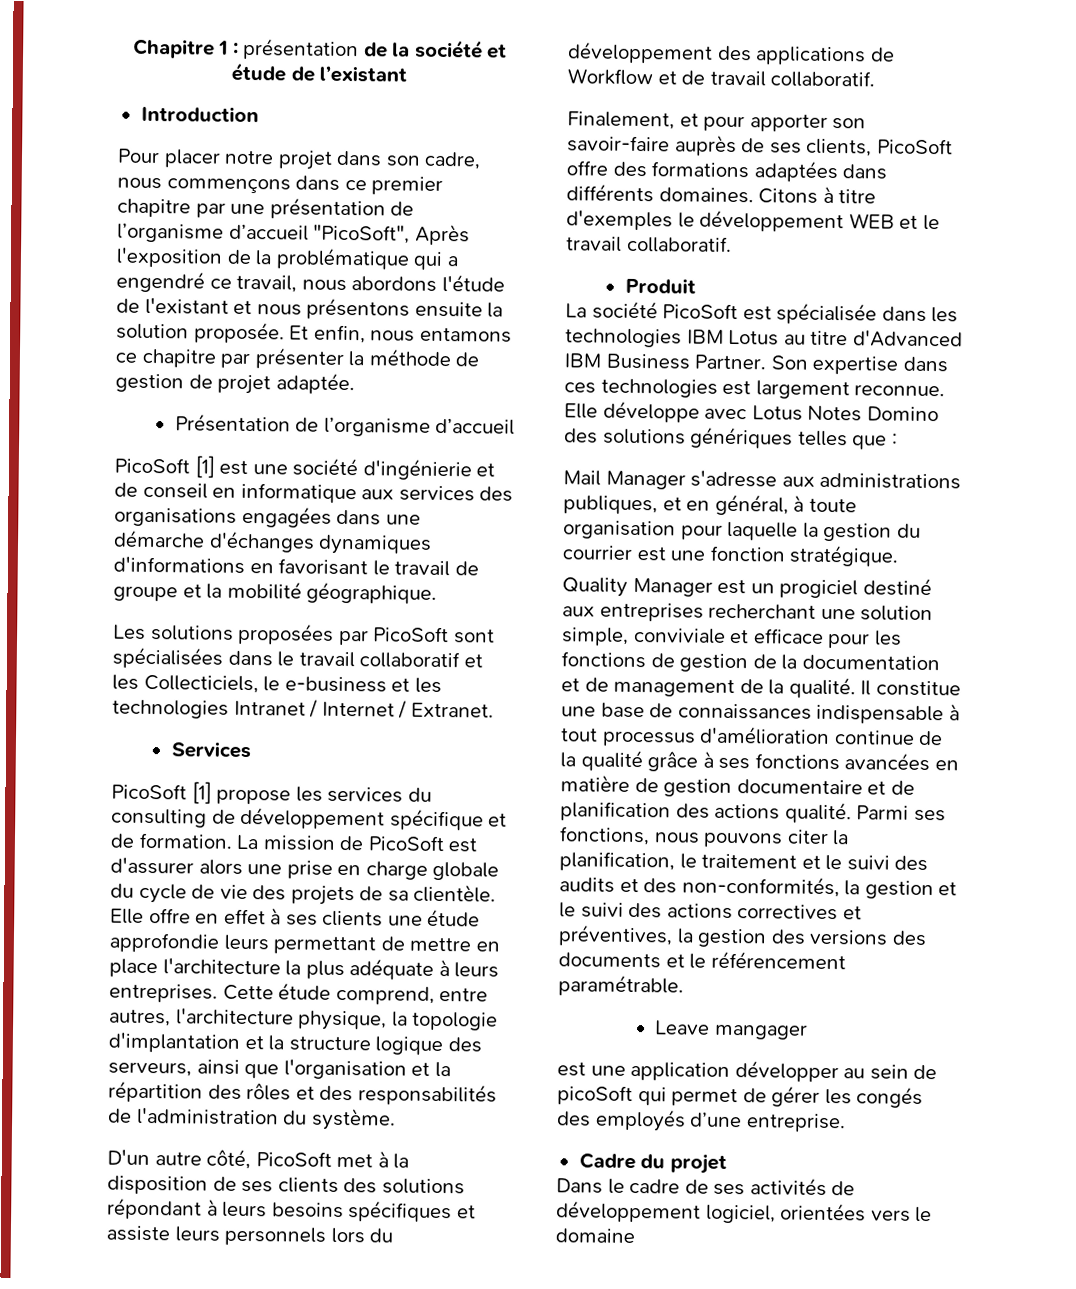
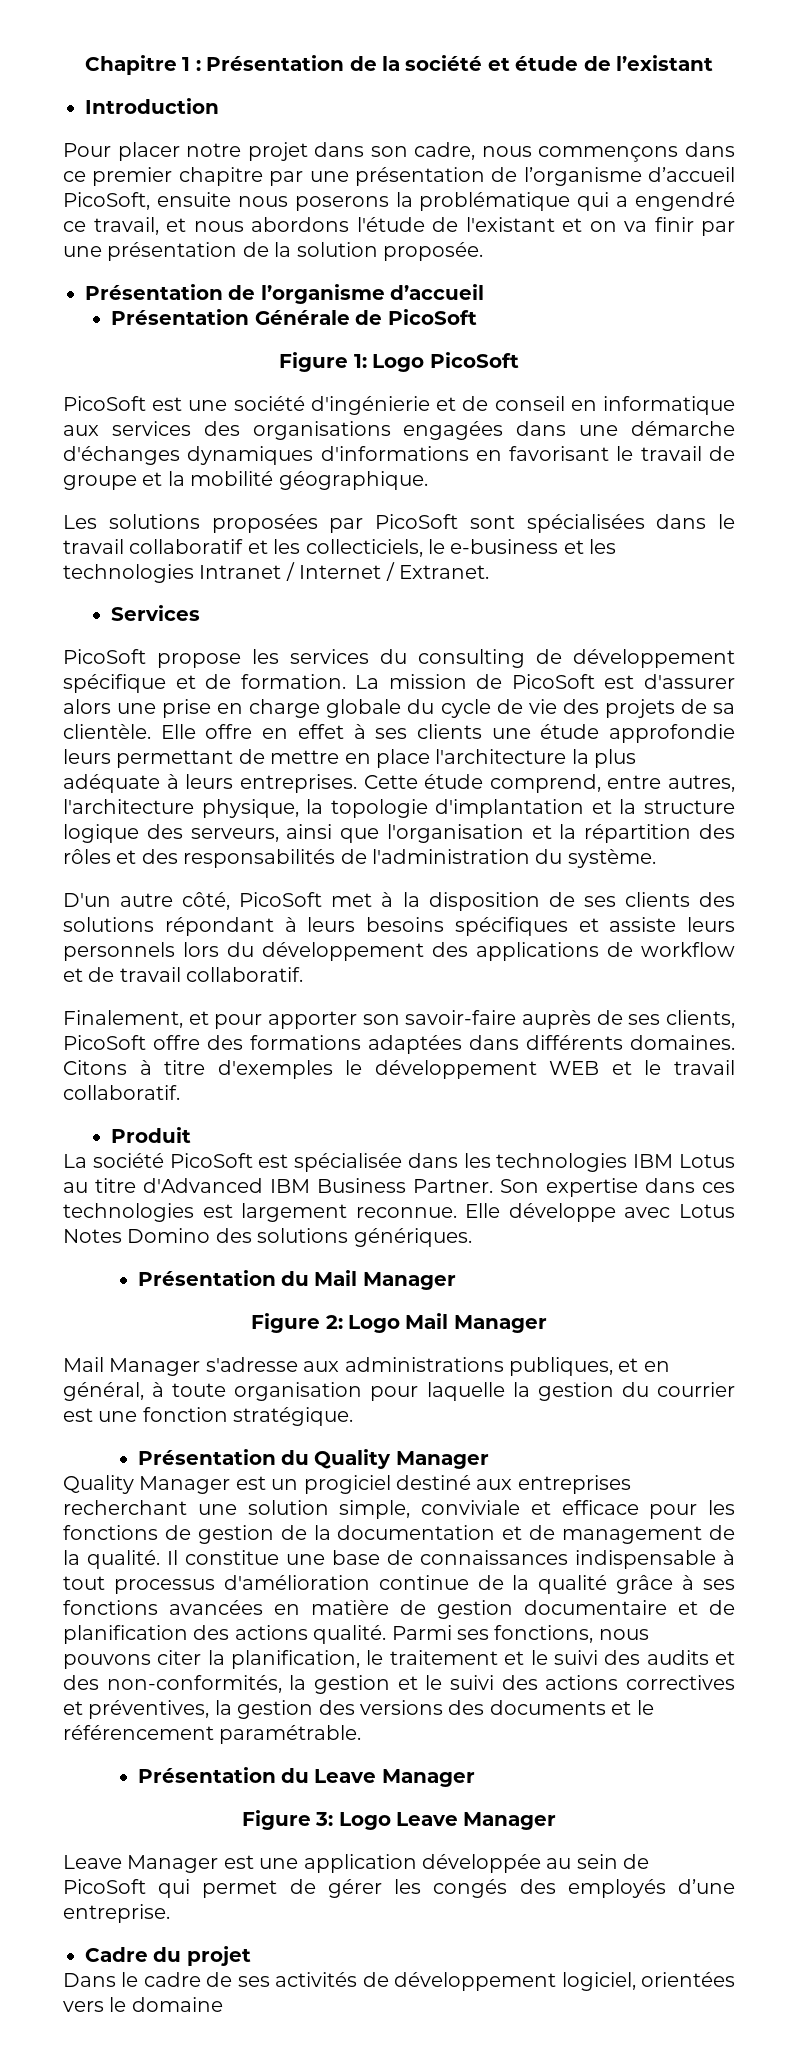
[243,37,360,61] présentation -> [206,55,345,71] Présentation
[313,223,470,246] [116,247,252,268] "PicoSoft", Après l'exposition de -> [63,192,389,211] PicoSoft, ensuite nous poserons
(298, 283) none -> [166,218,186,232] et
[256,297,504,320] [116,321,512,344] [115,347,481,369] [115,372,355,395] [174,413,516,437] [114,455,215,478] nous présentons ensuite la solution proposée. Et enfin, nous entamons ce chapitre par présenter la méthode de gestion de projet adaptée. // Présentation de l’organisme d’accueil // PicoSoft [1] -> [589,217,735,236] [63,242,483,261] [85,284,485,304] [111,309,477,325] [279,352,519,372] [63,396,146,411] on va finir par une présentation de la solution proposée. // Présentation de l’organisme d’accueil // Présentation Générale de PicoSoft // Figure 1: Logo PicoSoft // PicoSoft
[143,674,259,694] Collecticiels, -> [305,539,423,557] collecticiels,
[191,781,212,804] [1] -> (146, 656) none
[567,68,653,86] Workflow -> [641,942,735,957] workflow
[690,426,898,450] génériques telles que : -> [353,1228,472,1247] [137,1270,456,1290] [251,1313,547,1333] génériques. // Présentation du Mail Manager // Figure 2: Logo Mail Manager
(900, 555) none -> [137,1449,489,1469] // Présentation du Quality Manager
[654,1020,808,1040] Leave mangager // -> [137,1767,475,1787] [241,1810,557,1830] [63,1855,219,1873] Présentation du Leave Manager // Figure 3: Logo Leave Manager // Leave Manager
[734,1060,839,1083] développer -> [422,1854,541,1873] développée
[557,1085,633,1105] picoSoft -> [63,1879,146,1894] PicoSoft

